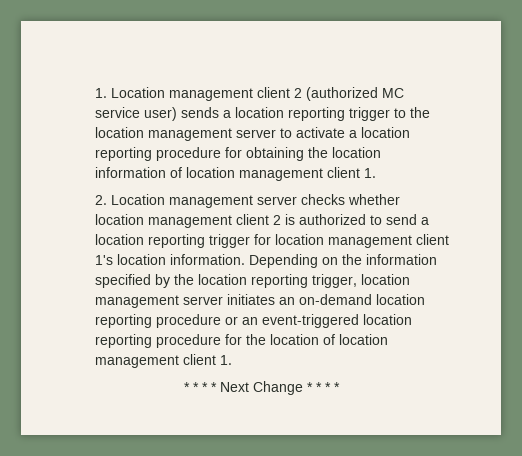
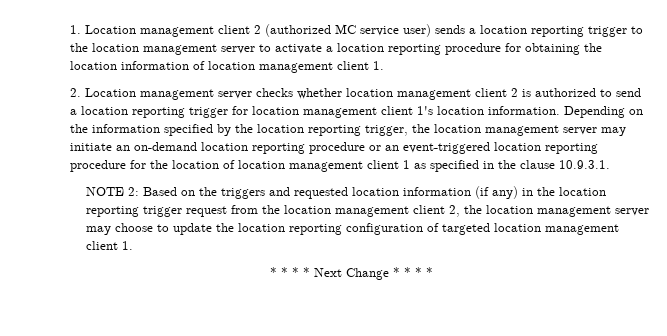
[361,274,411,285] [95,294,276,308] location management server initiates -> [411,124,626,136] [69,143,112,151] the location management server may initiate
(217, 359) none -> [402,160,610,172] [85,186,606,199] [85,205,649,217] [85,223,619,235] [85,241,118,250] 1 as specified in the clause 10.9.3.1. // NOTE 2: Based on the triggers and requested location information (if any) in the location reporting trigger request from the location management client 2, the location management server may choose to update the location reporting configuration of targeted location management client

